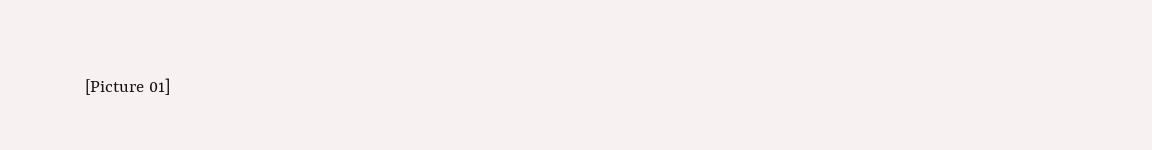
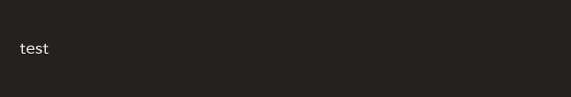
[85,78,170,95] [Picture 01] -> [19,43,50,55] test

